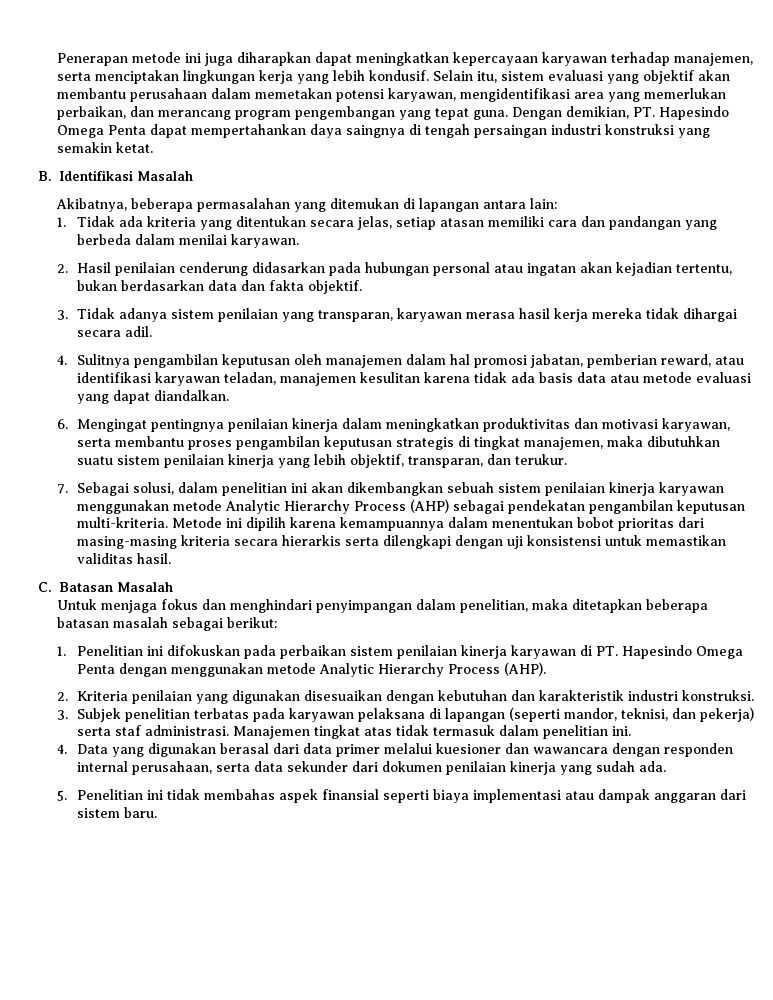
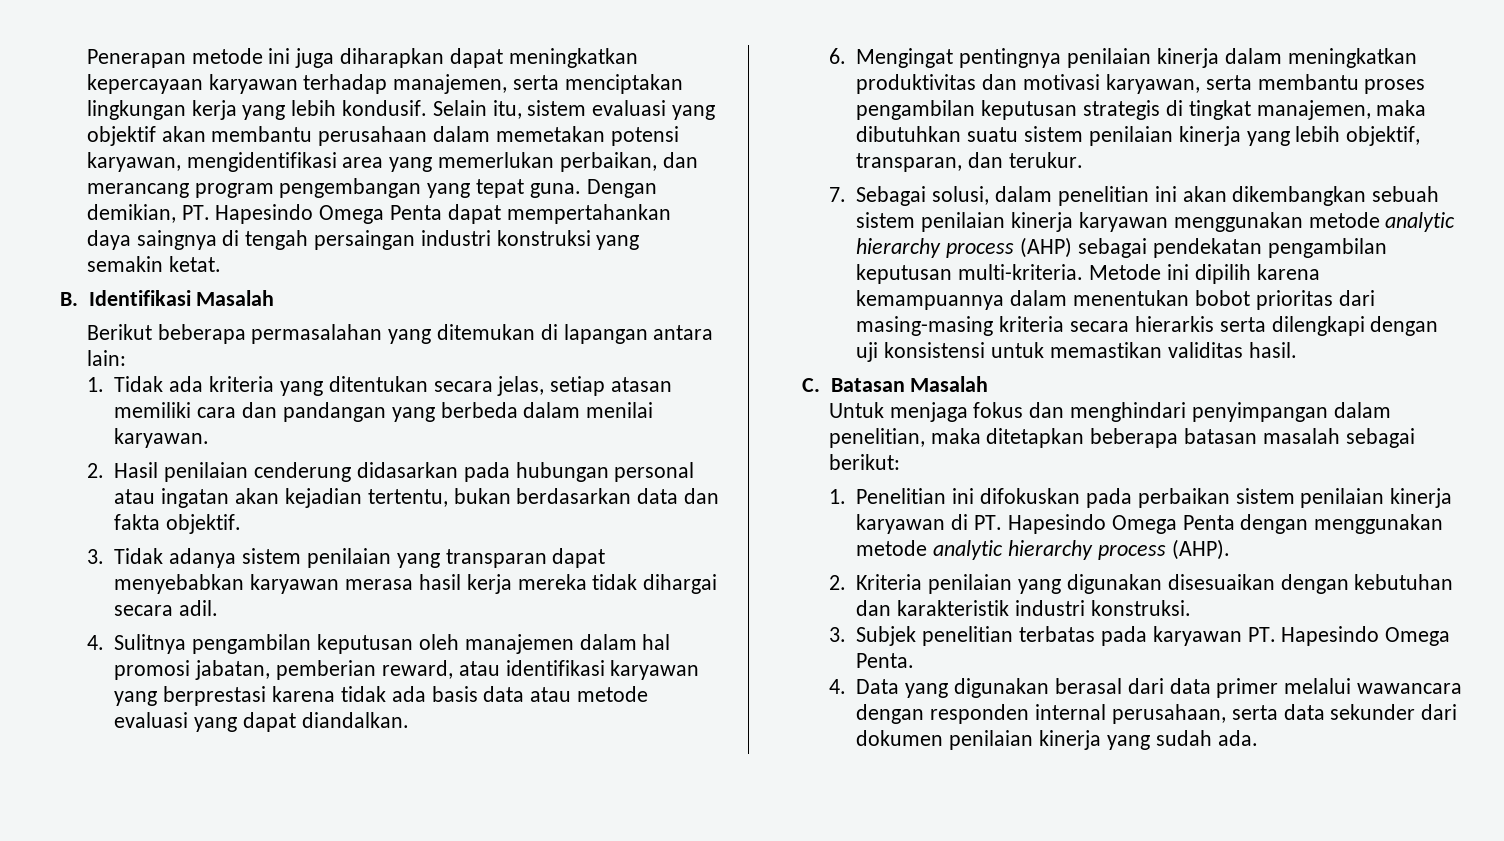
[56,198,128,212] Akibatnya, -> [86,324,152,340] Berikut
[317,310,393,322] transparan, -> [445,548,606,568] [114,574,245,594] transparan dapat menyebabkan
[223,372,420,386] teladan, manajemen kesulitan -> [114,686,267,706] yang berprestasi
[224,500,406,514] Analytic Hierarchy Process -> [1385,212,1456,232] [856,238,1015,258] analytic hierarchy process
[318,663,500,677] Analytic Hierarchy Process -> [933,540,1166,560] analytic hierarchy process
[357,707,754,722] [76,725,631,739] pelaksana di lapangan (seperti mandor, teknisi, dan pekerja) serta staf administrasi. Manajemen tingkat atas tidak termasuk dalam penelitian ini. -> [1247,626,1451,646] [856,653,915,668] PT. Hapesindo Omega Penta.
[435,743,529,754] kuesioner dan -> (1352, 686) none
[57,789,746,803] [76,807,157,818] // 5. Penelitian ini tidak membahas aspek finansial seperti biaya implementasi atau dampak anggaran dari sistem baru. -> (1258, 738) none

